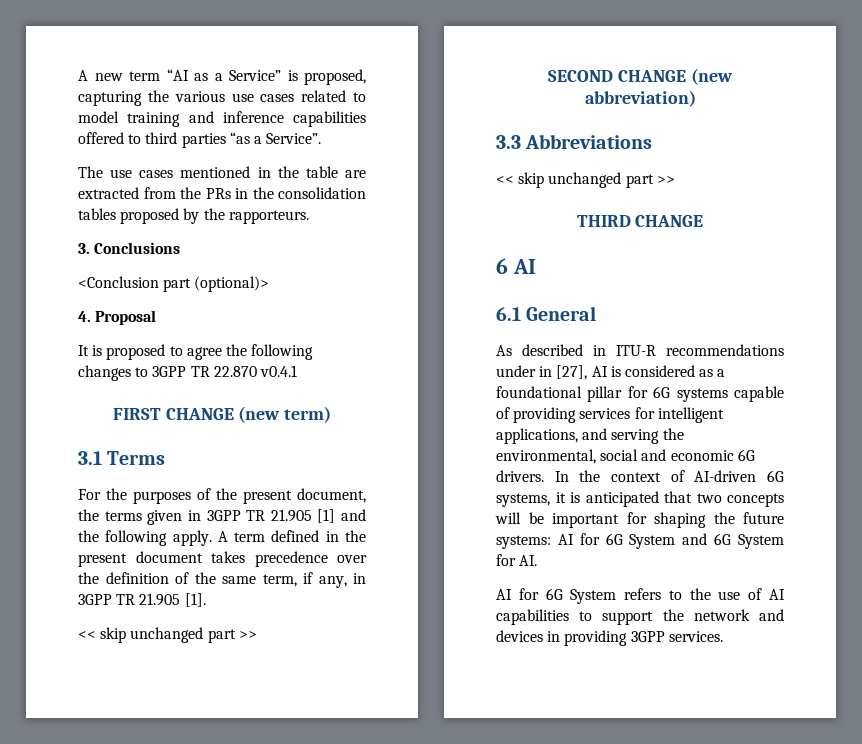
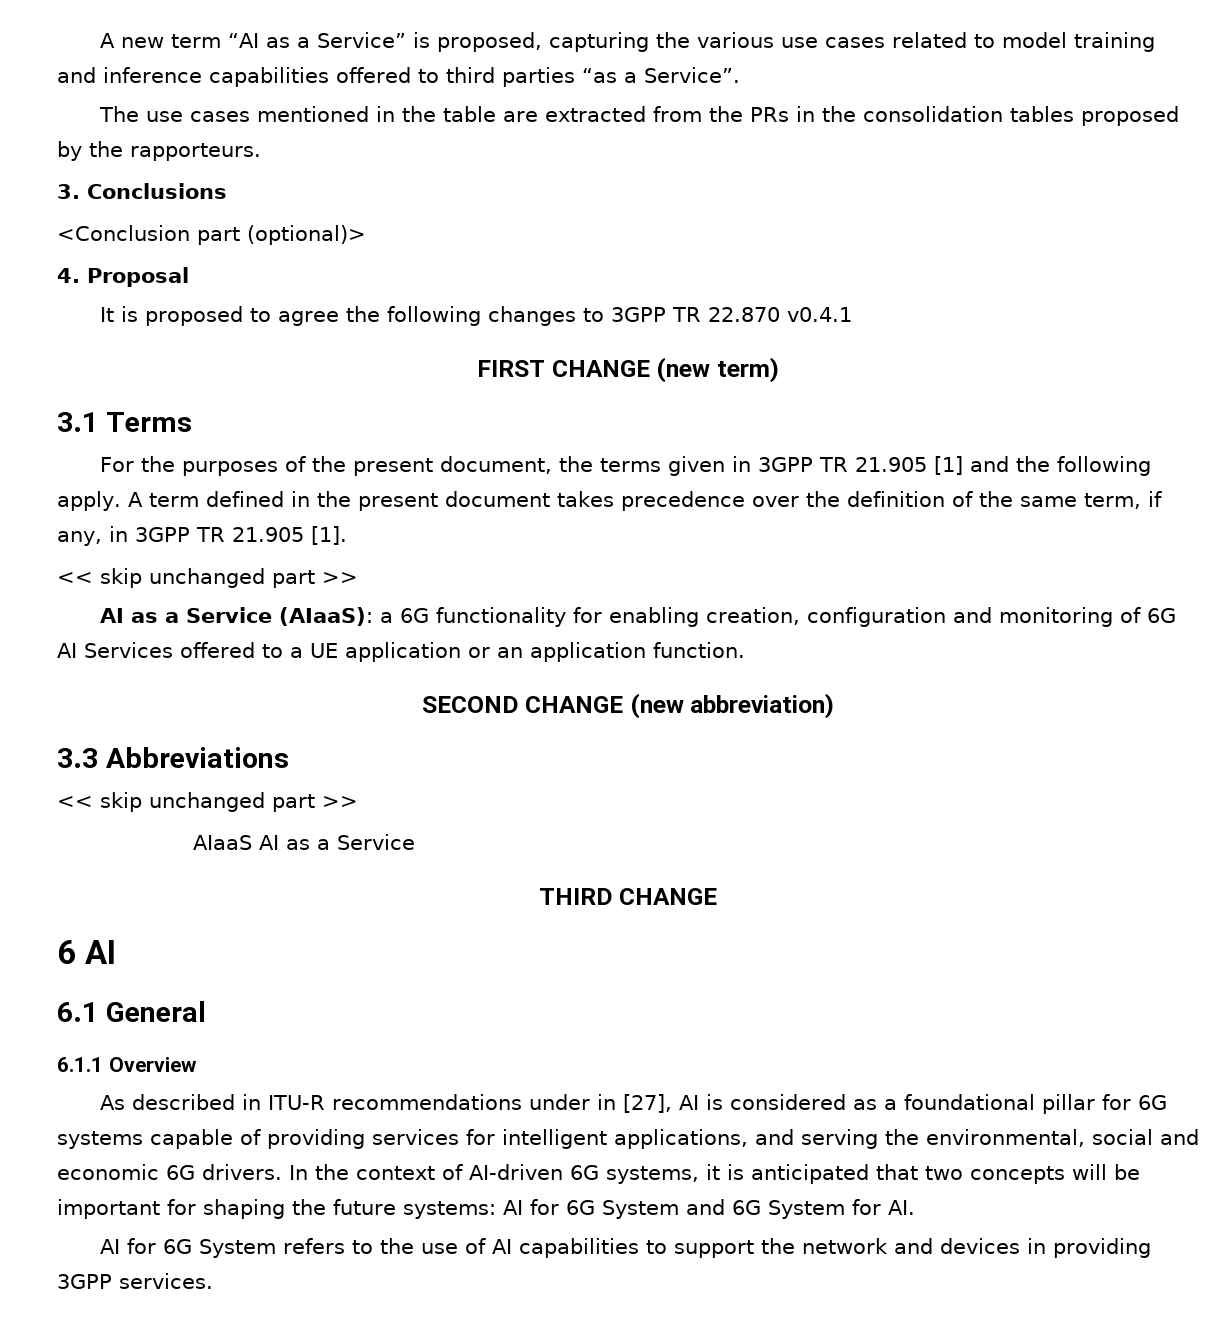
(257, 635) none -> [99,607,1176,627] [57,642,745,662] // AI as a Service (AIaaS): a 6G functionality for enabling creation, configuration and monitoring of 6G AI Services offered to a UE application or an application function.
(675, 180) none -> [192,834,415,850] // AIaaS AI as a Service
(597, 313) none -> [57,1057,197,1072] // 6.1.1 Overview

